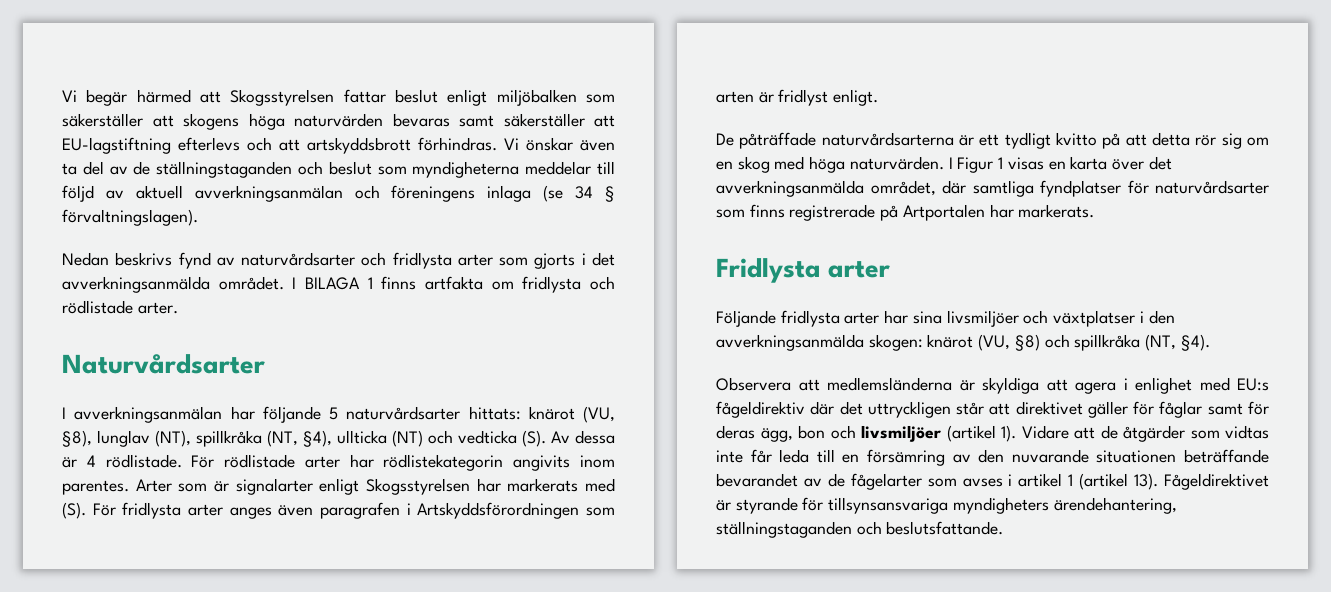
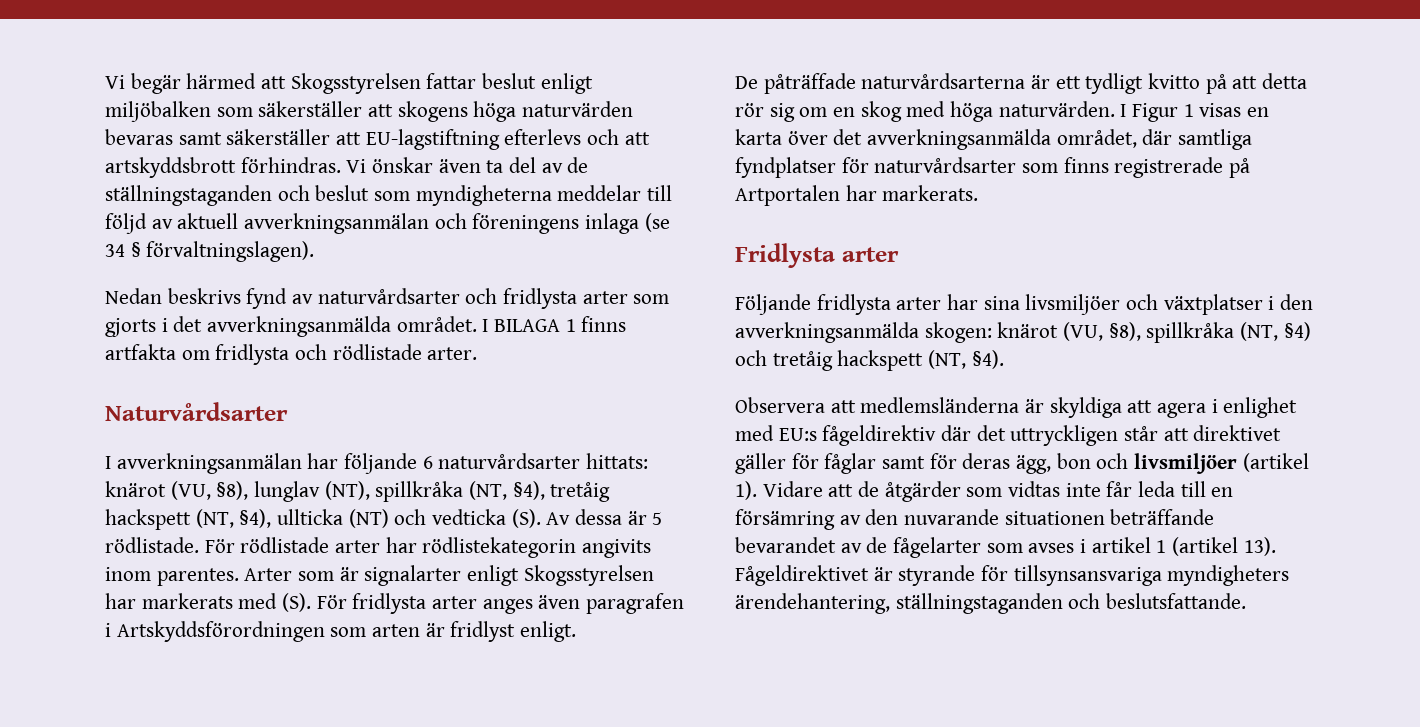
[329,407,338,420] 5 -> [422,456,433,469] 6
(332, 438) none -> [550,482,611,502] [105,509,272,530] tretåig hackspett (NT, §4),
[86,455,96,467] 4 -> [652,512,663,525] 5
[1014,334,1141,351] §8) och spillkråka -> [1108,322,1311,343] [735,350,924,371] §8), spillkråka (NT, §4) och tretåig hackspett

